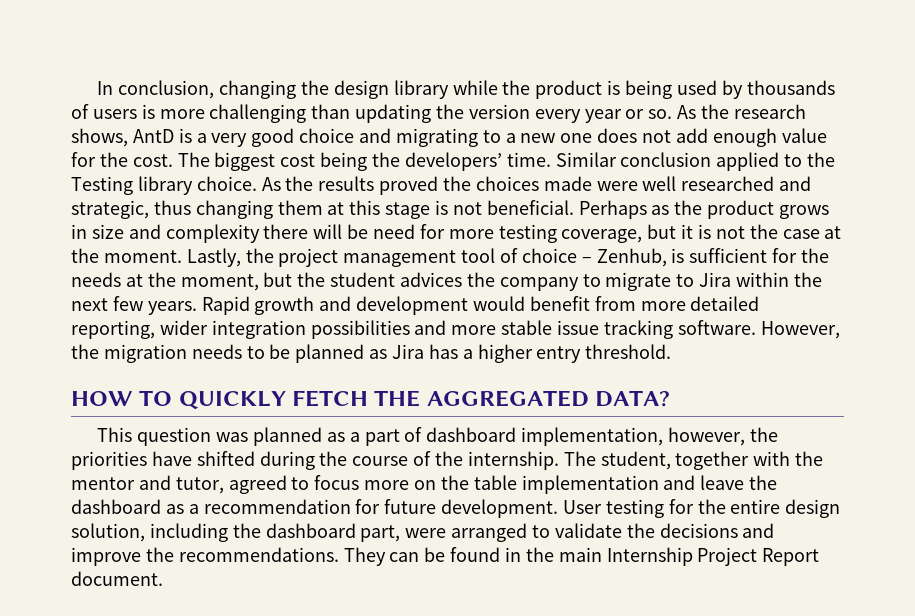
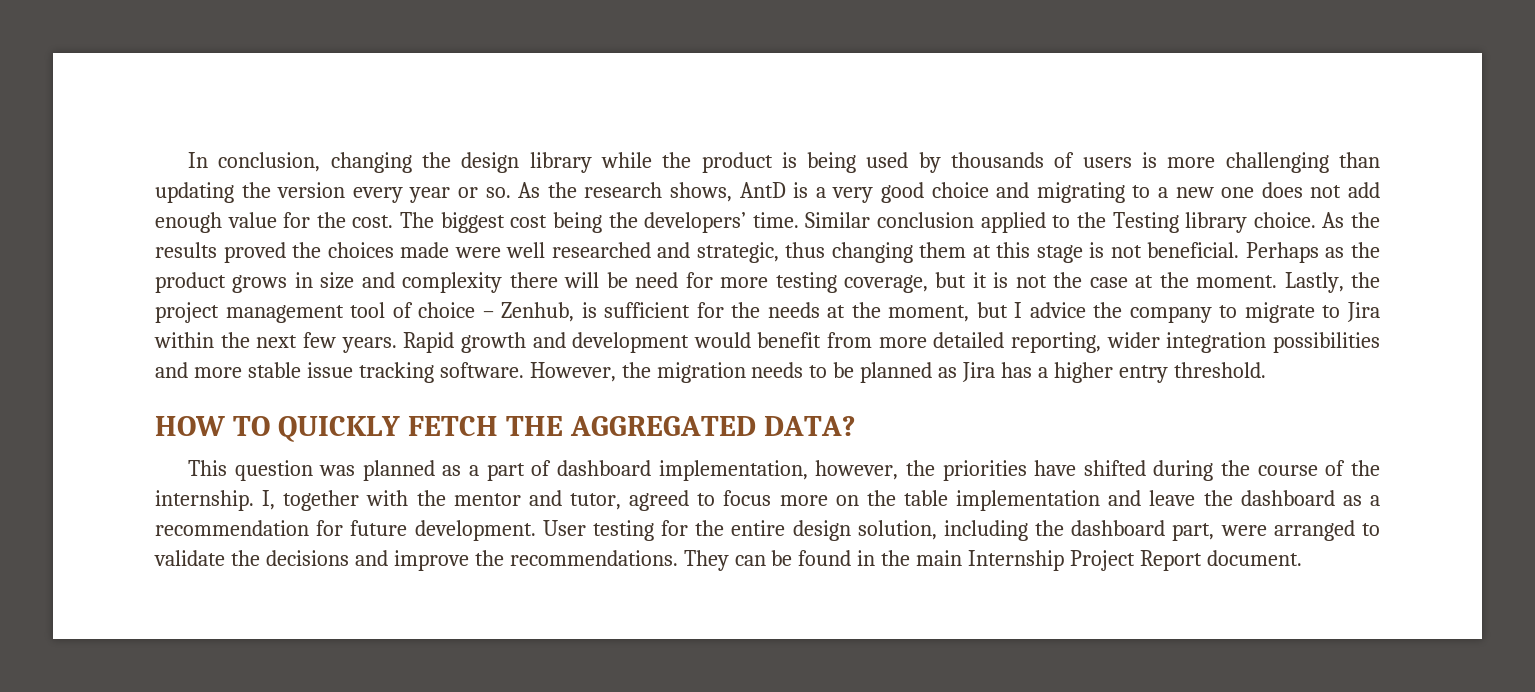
[297,272,463,287] the student advices -> [1014,302,1086,318] I advice
[563,451,671,470] The student, -> [262,490,276,510] I,

